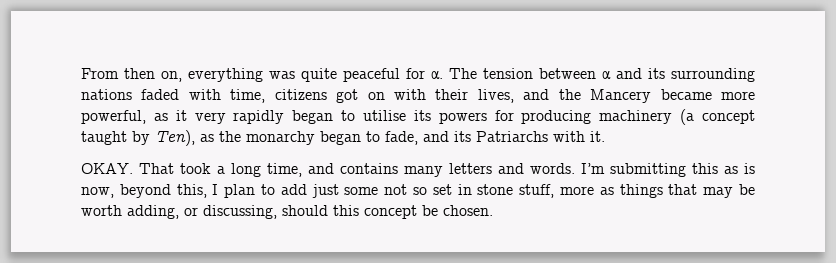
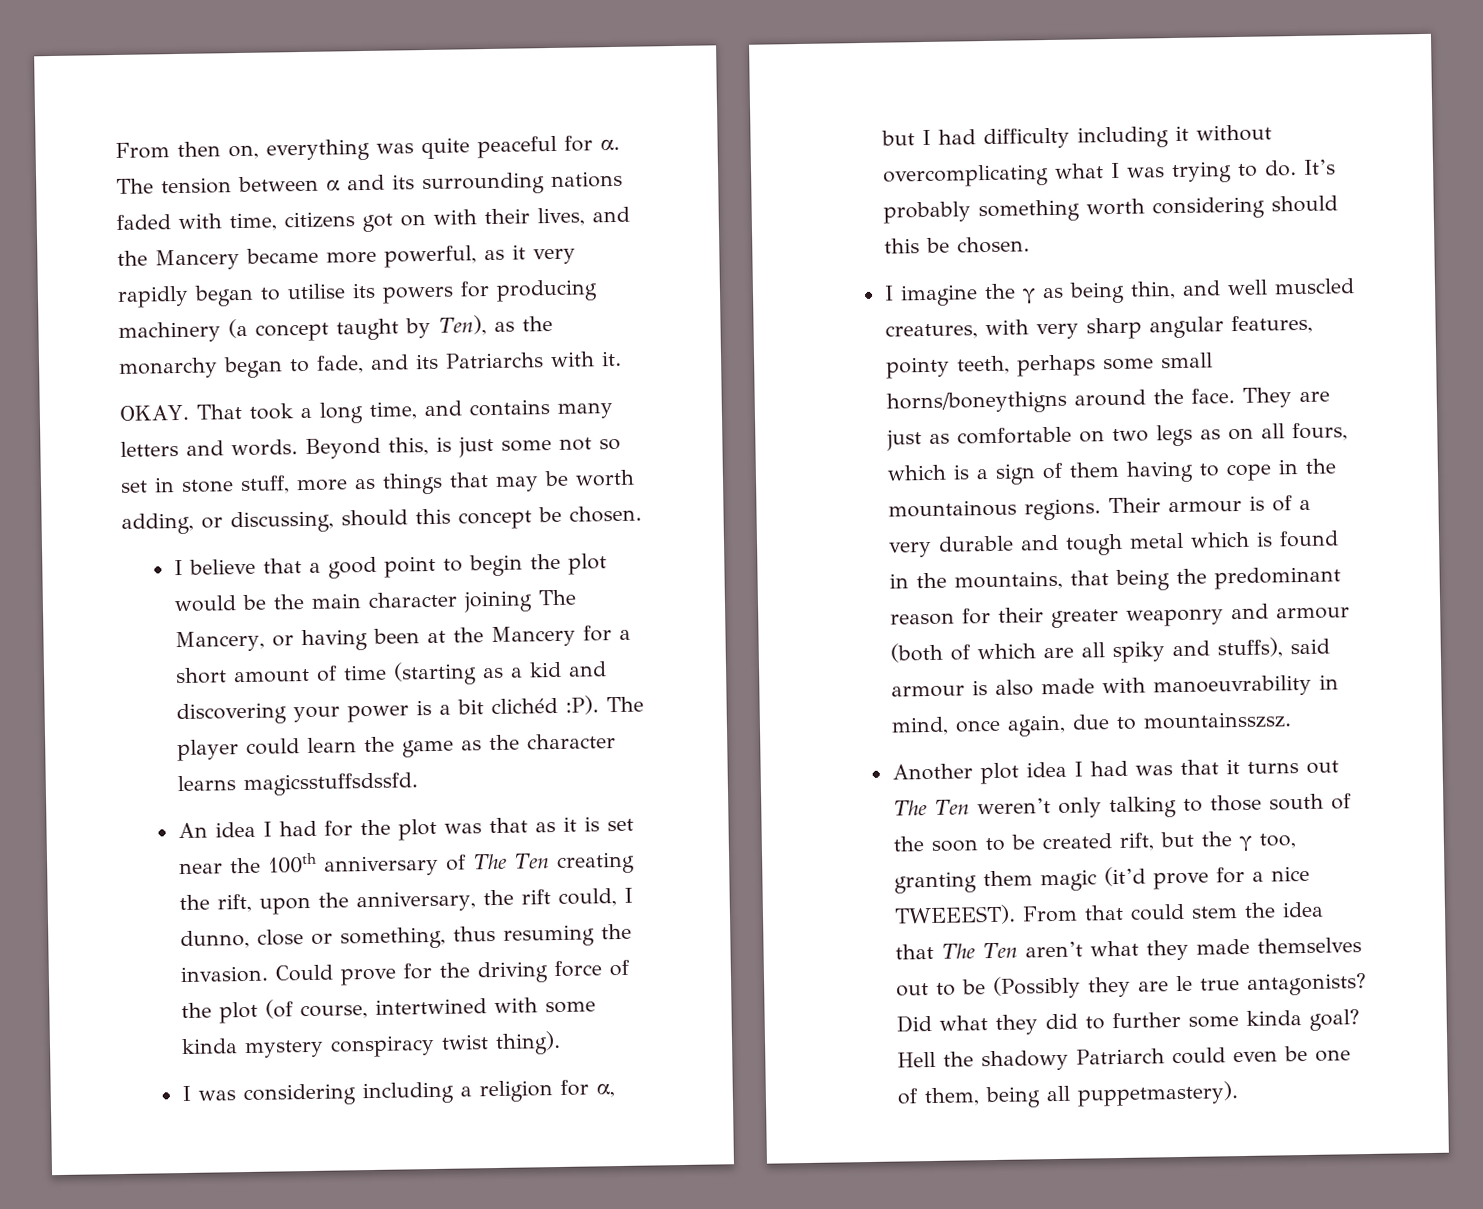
[581,163,755,177] [81,184,307,198] I’m submitting this as is now, beyond this, I plan to add -> [305,436,452,459] Beyond this, is
(493, 210) none -> [173,553,607,579] [173,589,576,613] [174,625,631,653] [174,661,607,686] [175,695,644,726] [176,733,616,762] [176,772,418,797] [177,816,634,841] [178,851,635,877] [178,887,633,915] [179,923,632,950] [179,959,630,986] [180,997,596,1024] [180,1030,561,1059] [181,1079,615,1107] [880,124,1272,150] [881,159,1336,188] [882,195,1338,224] [883,236,1030,254] [883,278,1355,307] [884,314,1313,340] [885,352,1213,379] [885,387,1330,415] [885,422,1348,451] [886,458,1336,485] [887,495,1311,521] [888,530,1339,558] [888,566,1341,592] [889,603,1350,629] [889,637,1330,664] [890,674,1339,698] [890,711,1292,737] [891,759,1339,785] [892,793,1352,819] [892,831,1296,852] [893,865,1310,894] [893,901,1324,926] [894,937,1362,961] [895,973,1367,1000] [895,1009,1360,1035] [896,1045,1351,1072] [896,1081,1239,1109] // I believe that a good point to begin the plot would be the main character joining The Mancery, or having been at the Mancery for a short amount of time (starting as a kid and discovering your power is a bit clichéd :P). The player could learn the game as the character learns magicsstuffsdssfd. // An idea I had for the plot was that as it is set near the 100th anniversary of The Ten creating the rift, upon the anniversary, the rift could, I dunno, close or something, thus resuming the invasion. Could prove for the driving force of the plot (of course, intertwined with some kinda mystery conspiracy twist thing). // I was considering including a religion for α, but I had difficulty including it without overcomplicating what I was trying to do. It’s probably something worth considering should this be chosen. // I imagine the γ as being thin, and well muscled creatures, with very sharp angular features, pointy teeth, perhaps some small horns/boneythigns around the face. They are just as comfortable on two legs as on all fours, which is a sign of them having to cope in the mountainous regions. Their armour is of a very durable and tough metal which is found in the mountains, that being the predominant reason for their greater weaponry and armour (both of which are all spiky and stuffs), said armour is also made with manoeuvrability in mind, once again, due to mountainsszsz. // Another plot idea I had was that it turns out The Ten weren’t only talking to those south of the soon to be created rift, but the γ too, granting them magic (it’d prove for a nice TWEEEST). From that could stem the idea that The Ten aren’t what they made themselves out to be (Possibly they are le true antagonists? Did what they did to further some kinda goal? Hell the shadowy Patriarch could even be one of them, being all puppetmastery).

